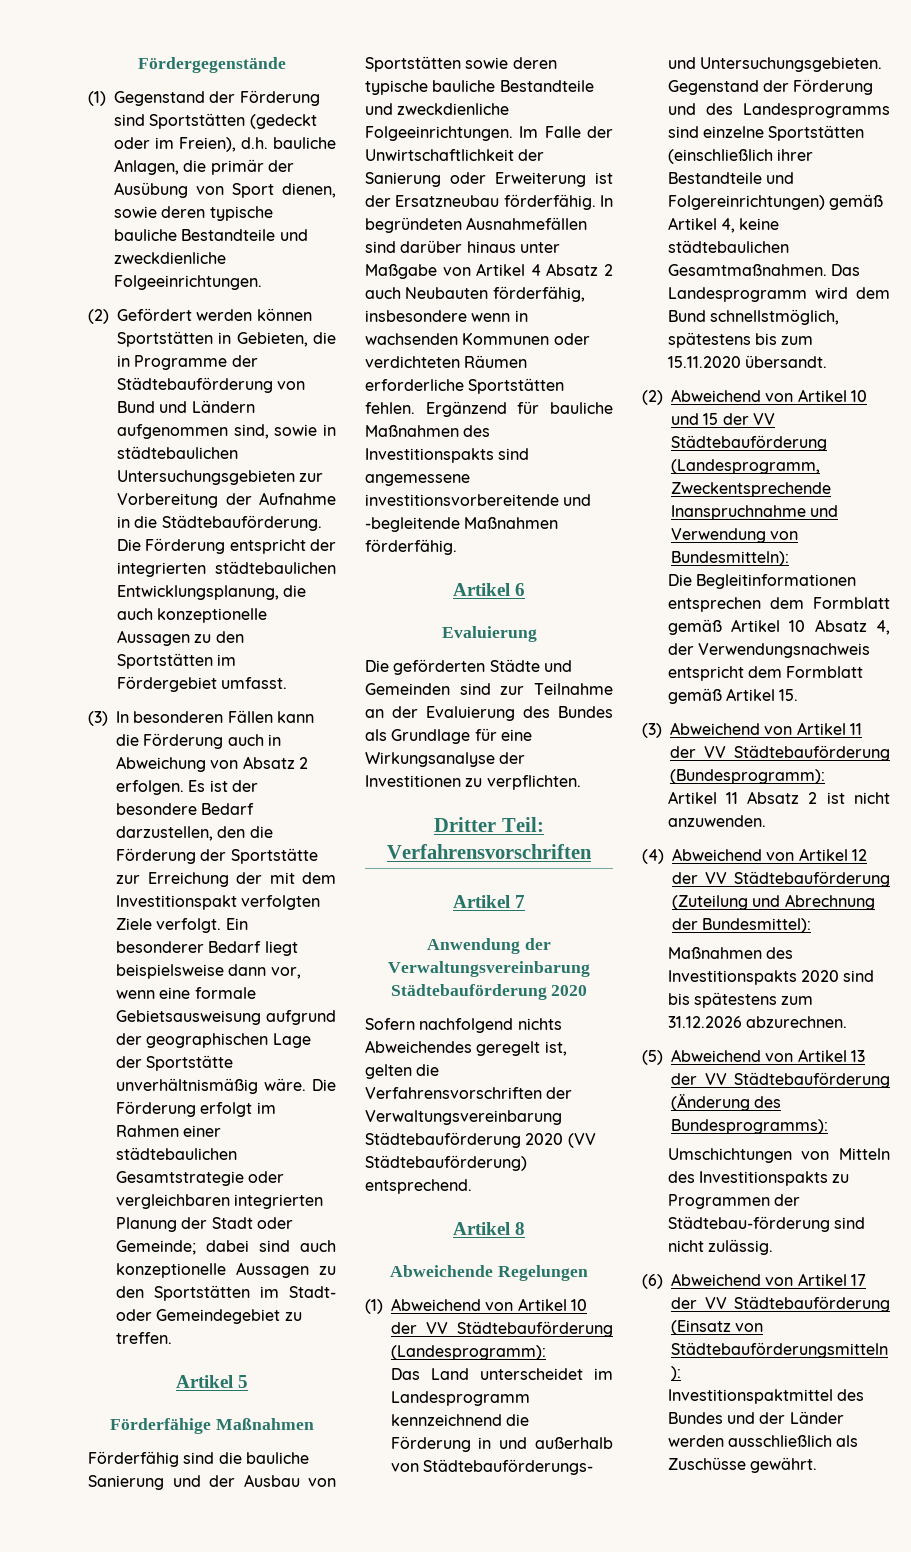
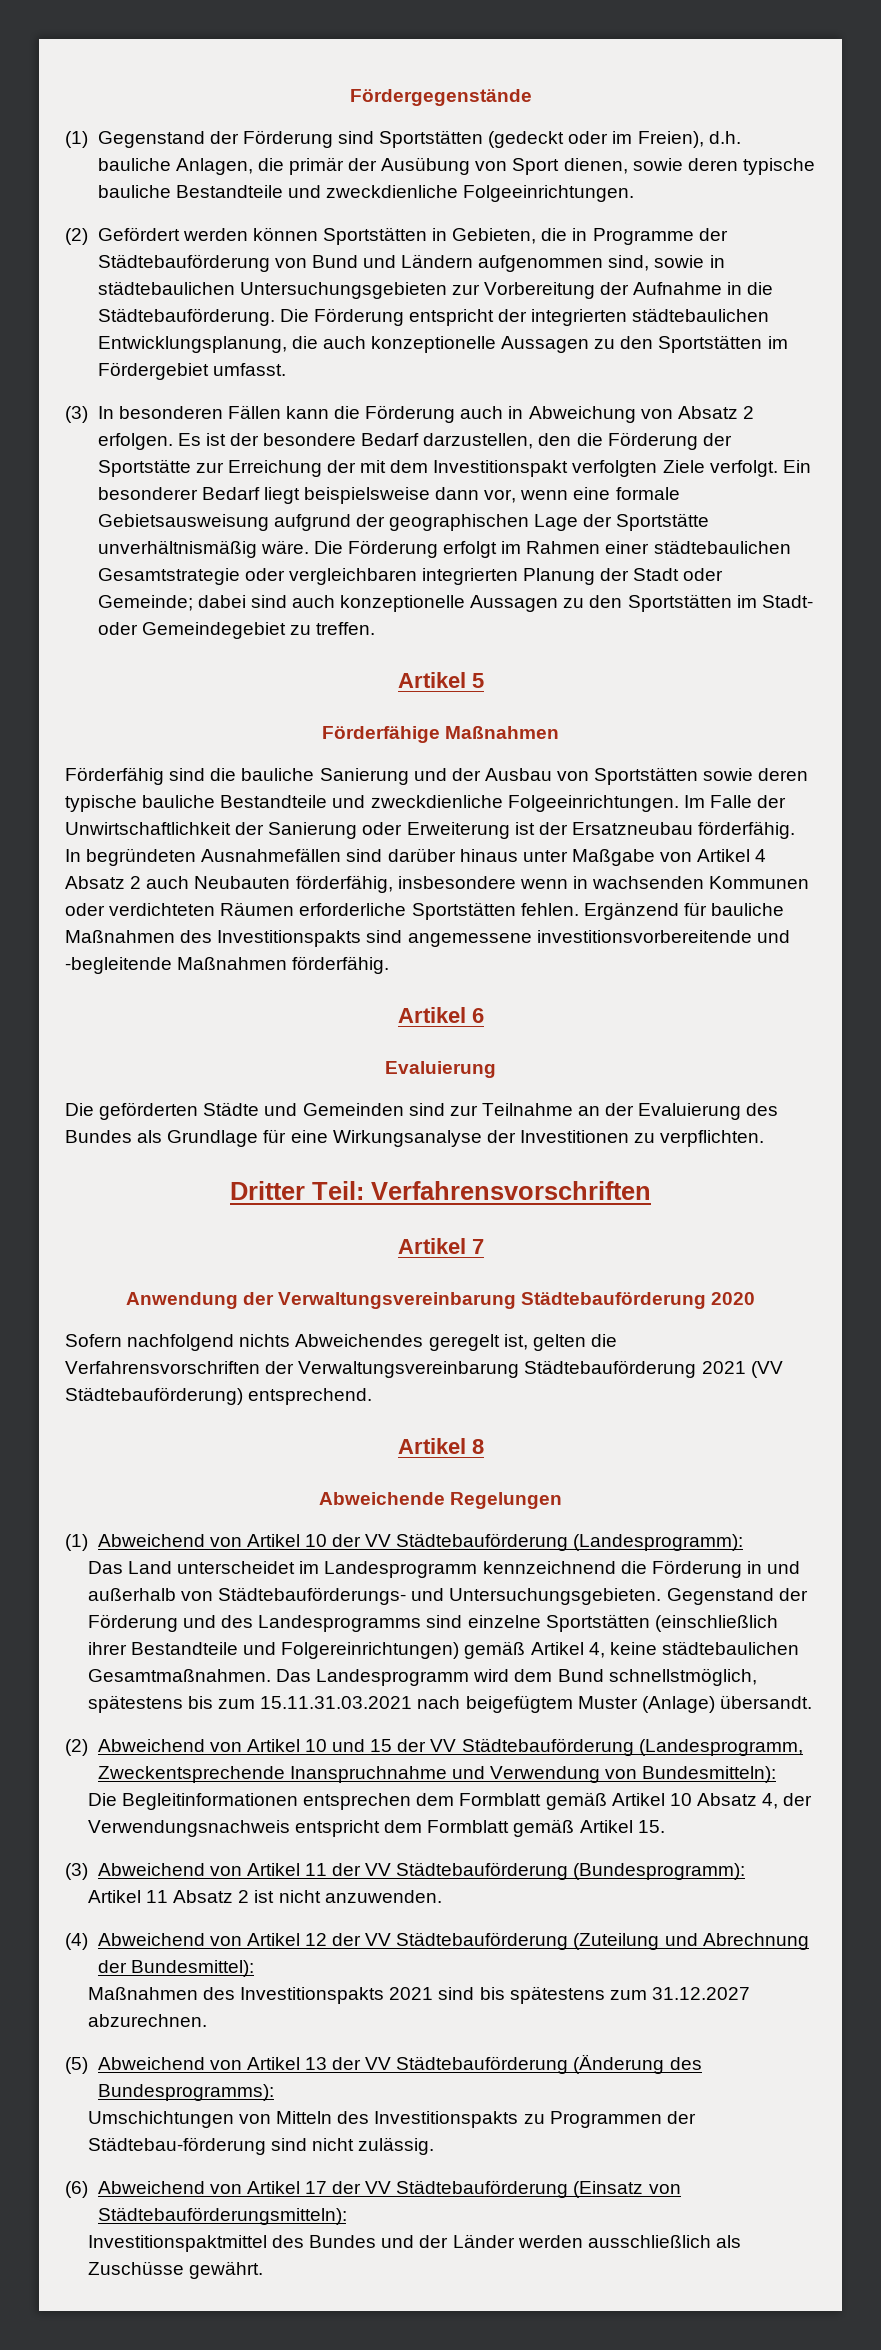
[525,1133,564,1145] 2020 -> [701,1361,746,1374] 2021
[667,356,741,368] 15.11.2020 -> [260,1695,715,1713] 15.11.31.03.2021 nach beigefügtem Muster (Anlage)
[801,970,840,982] 2020 -> [389,1987,434,2000] 2021
[667,1016,742,1028] 31.12.2026 -> [651,1987,750,2000] 31.12.2027

